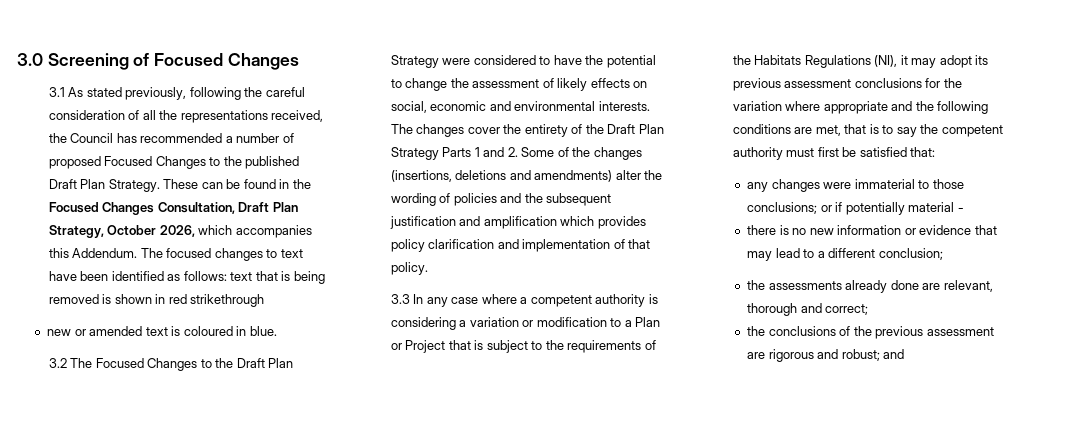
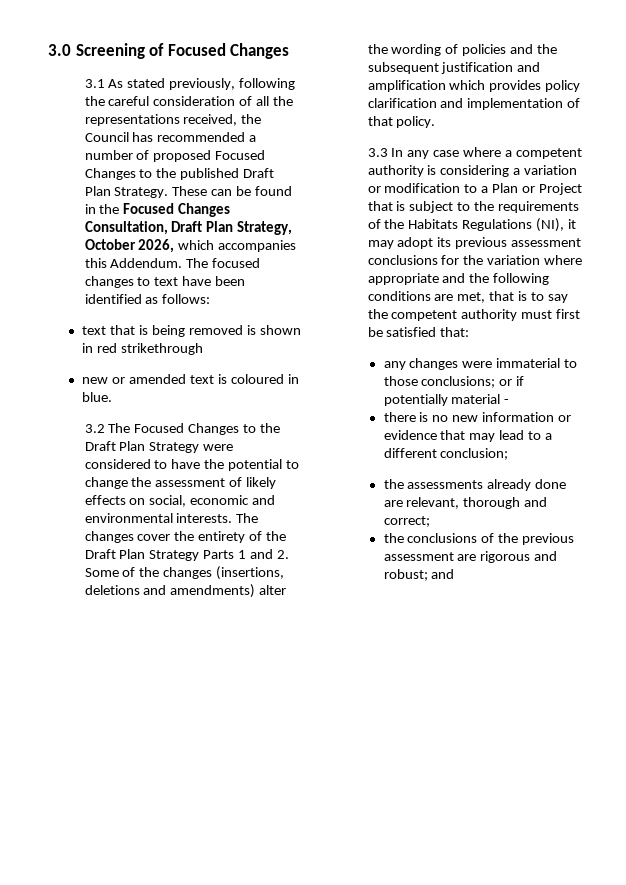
(227, 276) none -> (211, 299) //

